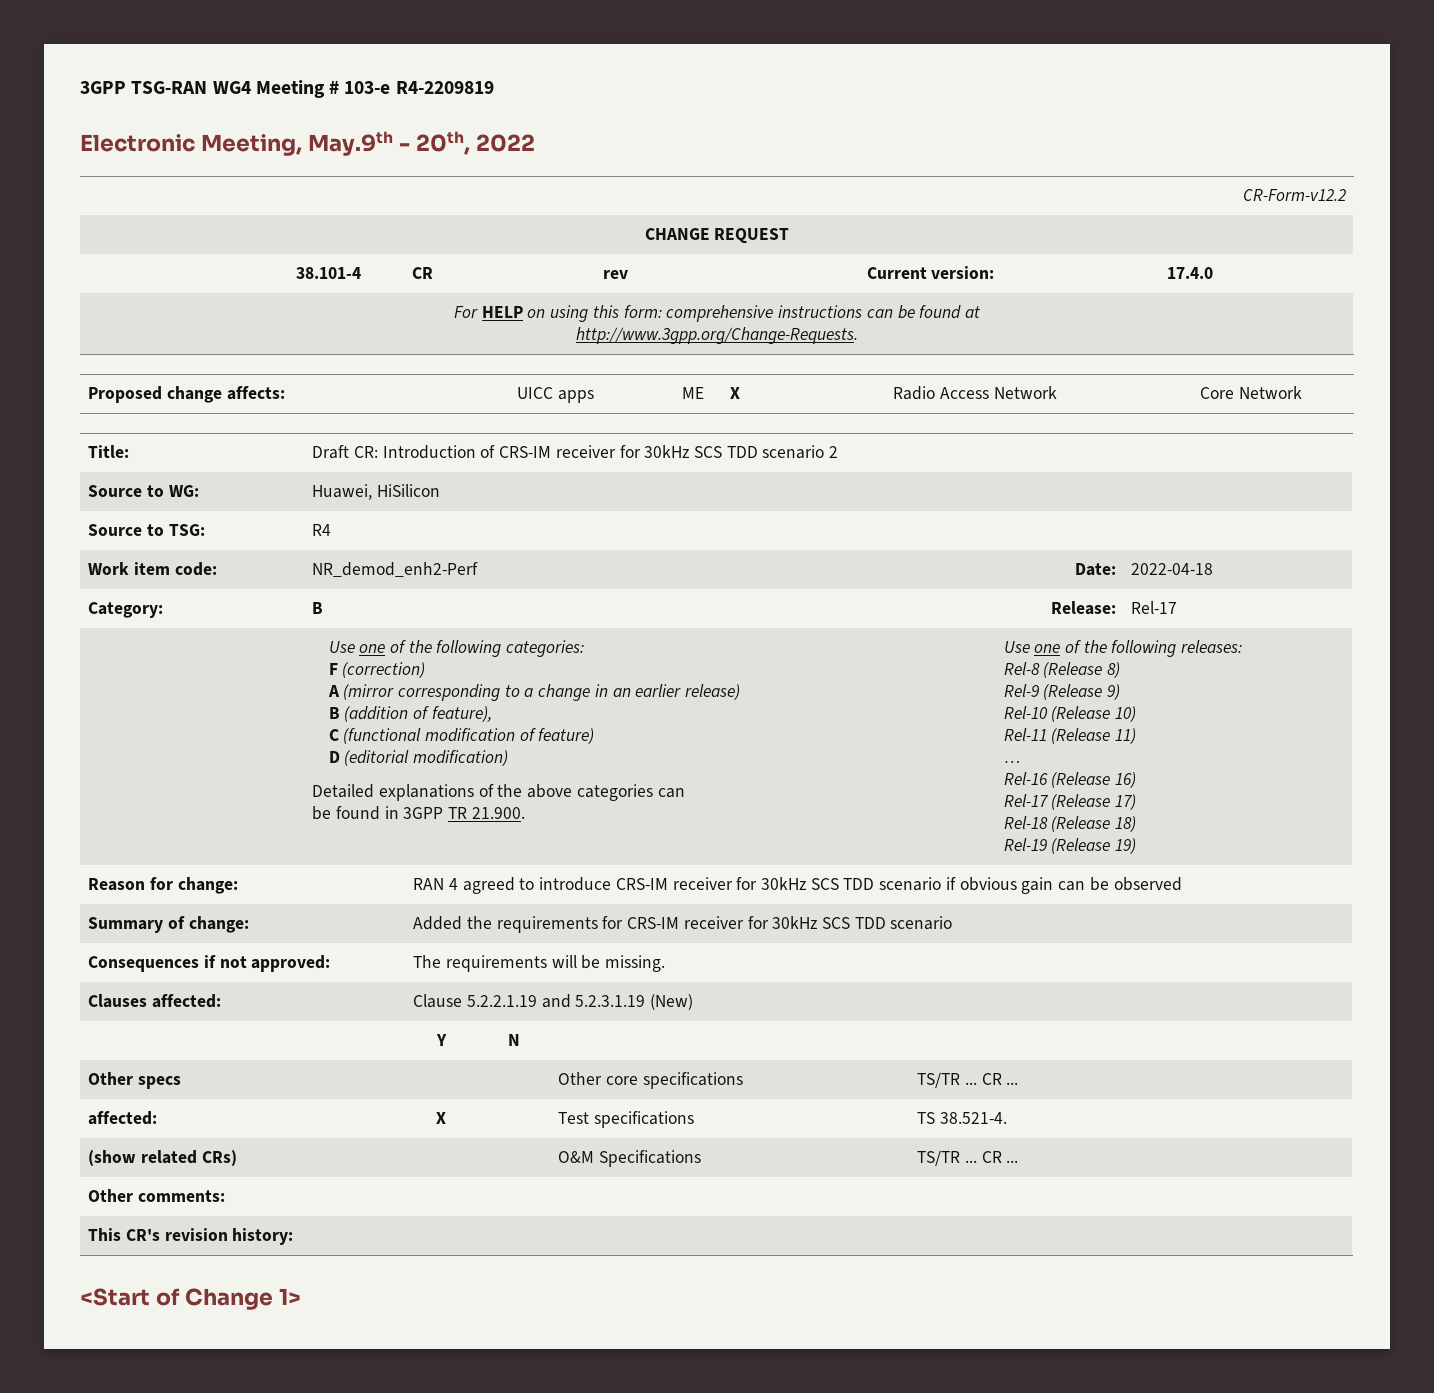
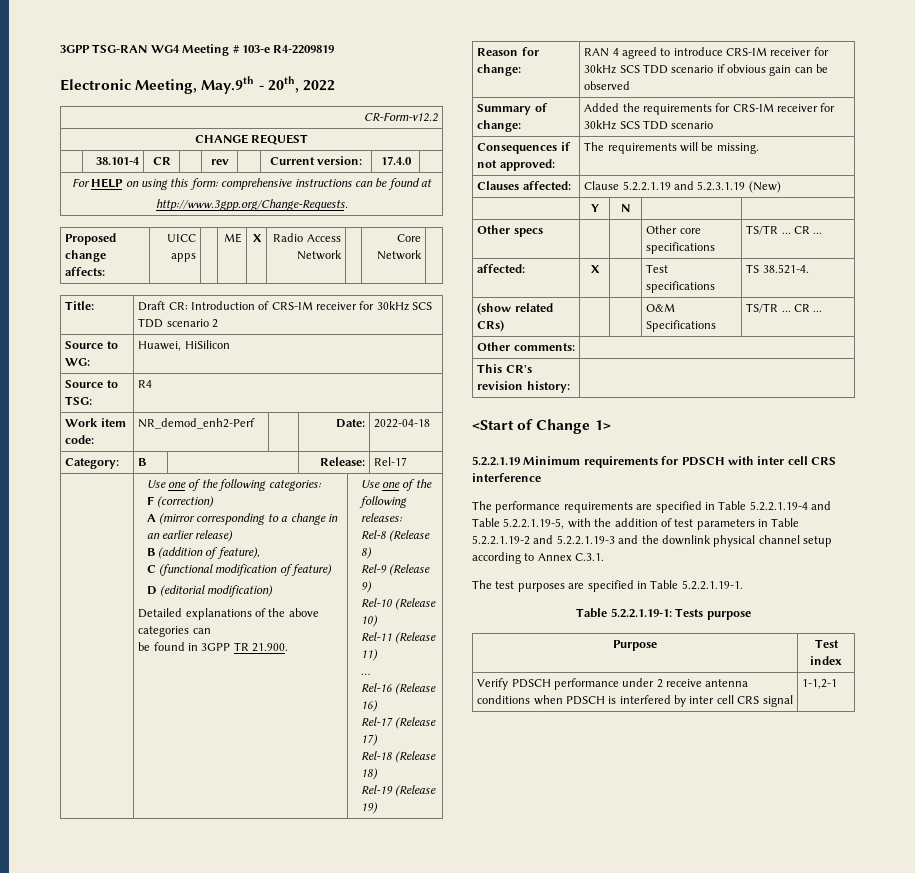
(301, 1296) none -> [472,456,836,468] [472,473,541,482] [472,501,831,513] [472,518,800,530] [472,535,832,547] [472,552,605,564] [472,580,743,592] [576,608,751,620] [613,640,657,651] [814,639,839,648] [810,656,842,665] [477,678,749,690] [477,695,793,707] [802,679,838,689] // 5.2.2.1.19 Minimum requirements for PDSCH with inter cell CRS interference // The performance requirements are specified in Table 5.2.2.1.19-4 and Table 5.2.2.1.19-5, with the addition of test parameters in Table 5.2.2.1.19-2 and 5.2.2.1.19-3 and the downlink physical channel setup according to Annex C.3.1. // The test purposes are specified in Table 5.2.2.1.19-1. // Table 5.2.2.1.19-1: Tests purpose // Purpose | Test index // Verify PDSCH performance under 2 receive antenna conditions when PDSCH is interfered by inter cell CRS signal | 1-1,2-1

